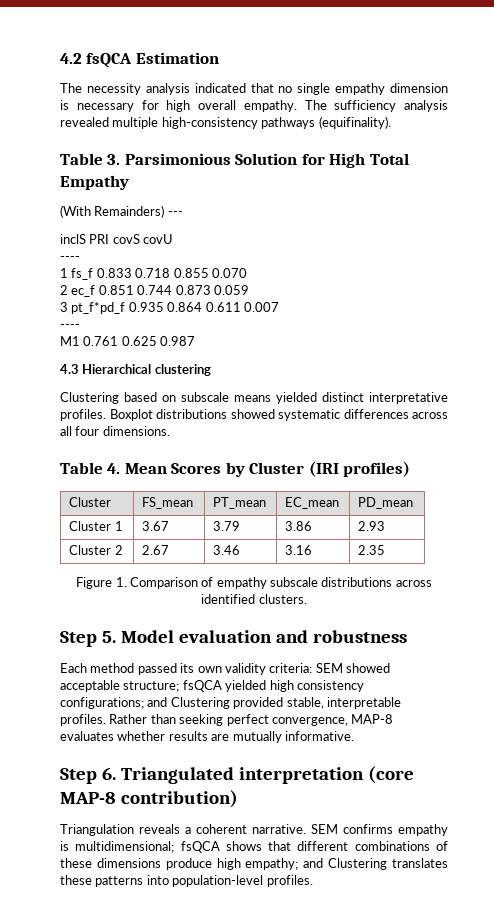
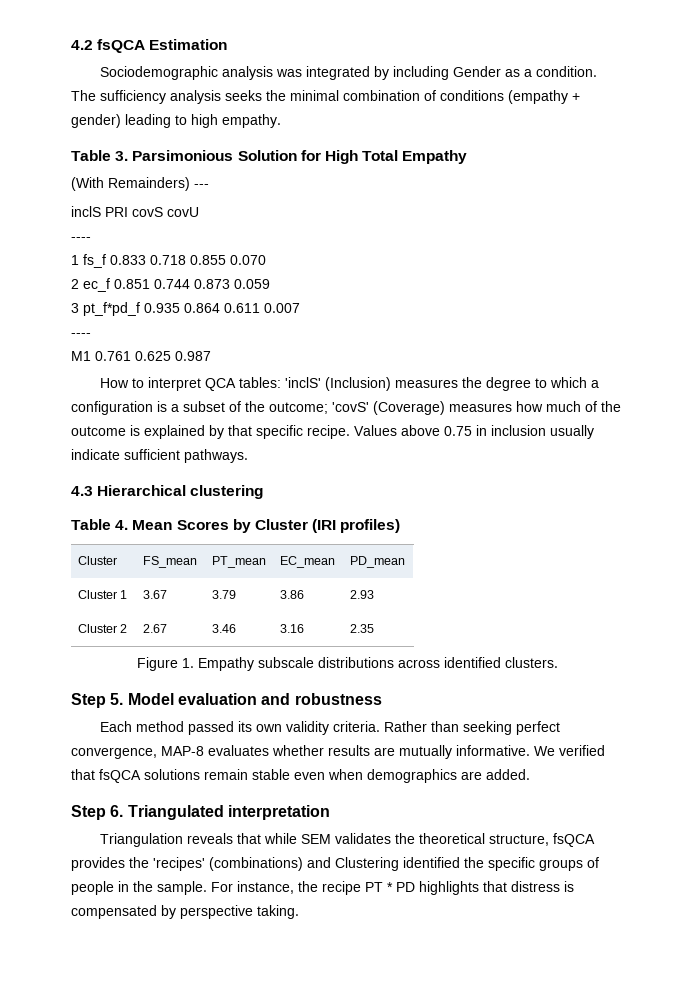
[60,83,448,95] [60,100,448,112] [60,116,391,129] The necessity analysis indicated that no single empathy dimension is necessary for high overall empathy. The sufficiency analysis revealed multiple high-consistency pathways (equifinality). -> [99,66,597,80] [71,90,580,104] [71,114,281,128] Sociodemographic analysis was integrated by including Gender as a condition. The sufficiency analysis seeks the minimal combination of conditions (empathy + gender) leading to high empathy.
[60,364,211,376] [60,392,448,404] [60,409,448,421] [60,426,170,436] 4.3 Hierarchical clustering // Clustering based on subscale means yielded distinct interpretative profiles. Boxplot distributions showed systematic differences across all four dimensions. -> [99,377,599,391] [71,401,621,415] [71,425,594,439] [71,449,248,463] [71,485,264,499] How to interpret QCA tables: 'inclS' (Inclusion) measures the degree to which a configuration is a subset of the outcome; 'covS' (Coverage) measures how much of the outcome is explained by that specific recipe. Values above 0.75 in inclusion usually indicate sufficient pathways. // 4.3 Hierarchical clustering
[129,577,267,589] Comparison of empathy -> [198,657,254,671] Empathy
[269,663,390,673] [60,680,364,692] [60,697,401,709] [60,714,106,726] criteria: SEM showed acceptable structure; fsQCA yielded high consistency configurations; and Clustering provided stable, interpretable profiles. -> [332,721,380,732] criteria.
(354, 736) none -> [534,745,605,756] [71,769,530,783] We verified that fsQCA solutions remain stable even when demographics are added.
[367,766,414,784] [60,790,238,808] (core MAP-8 contribution) -> (330, 812) none
[185,824,448,836] [60,841,448,853] [60,858,448,870] [60,875,313,887] a coherent narrative. SEM confirms empathy is multidimensional; fsQCA shows that different combinations of these dimensions produce high empathy; and Clustering translates these patterns into population-level profiles. -> [236,833,595,847] [71,857,599,871] [71,881,574,895] [71,905,299,919] that while SEM validates the theoretical structure, fsQCA provides the 'recipes' (combinations) and Clustering identified the specific groups of people in the sample. For instance, the recipe PT * PD highlights that distress is compensated by perspective taking.

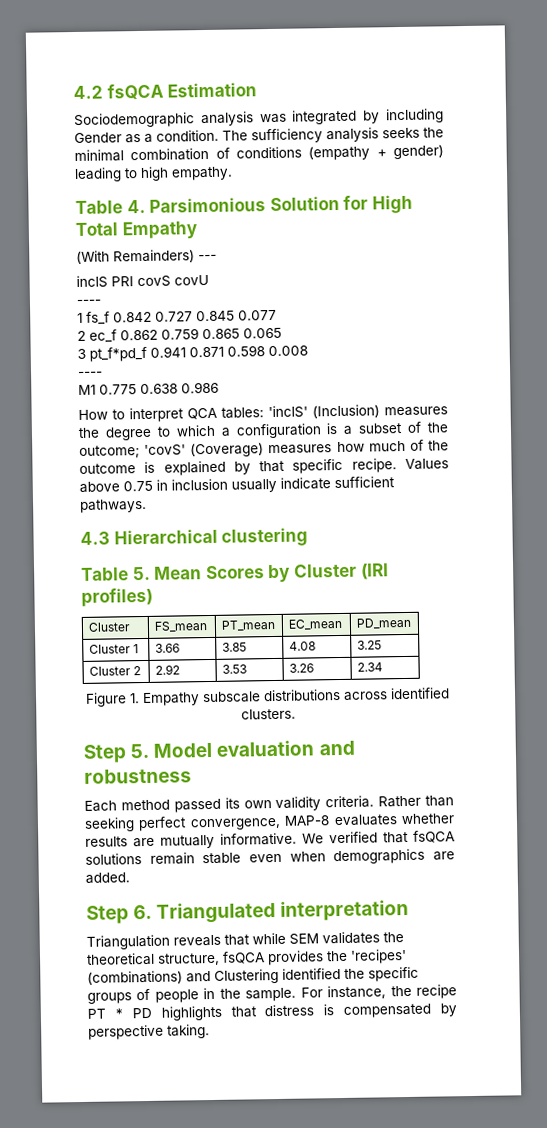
[115,151,129,161] 3. -> [126,199,146,214] 4.
[110,255,266,265] [71,278,270,292] [71,302,300,316] 0.833 0.718 0.855 0.070 // 2 ec_f 0.851 0.744 0.873 0.059 // 3 pt_f*pd_f 0.935 0.864 0.611 0.007 -> [113,309,277,323] [77,327,282,343] [77,345,308,362] 0.842 0.727 0.845 0.077 // 2 ec_f 0.862 0.759 0.865 0.065 // 3 pt_f*pd_f 0.941 0.871 0.598 0.008
[95,351,211,361] 0.761 0.625 0.987 -> [99,381,219,395] 0.775 0.638 0.986
[115,520,129,530] 4. -> [132,566,151,581] 5.
[142,590,167,599] [211,590,236,599] [279,590,304,599] [349,590,374,599] [77,624,128,633] [142,624,167,633] [211,624,236,633] [279,624,304,633] [349,624,374,633] 3.67 | 3.79 | 3.86 | 2.93 // Cluster 2 | 2.67 | 3.46 | 3.16 | 2.35 -> [154,643,180,653] [221,642,247,652] [288,641,316,651] [356,640,382,650] [88,666,141,676] [154,664,180,675] [221,664,247,674] [288,663,314,673] [356,662,383,672] 3.66 | 3.85 | 4.08 | 3.25 // Cluster 2 | 2.92 | 3.53 | 3.26 | 2.34

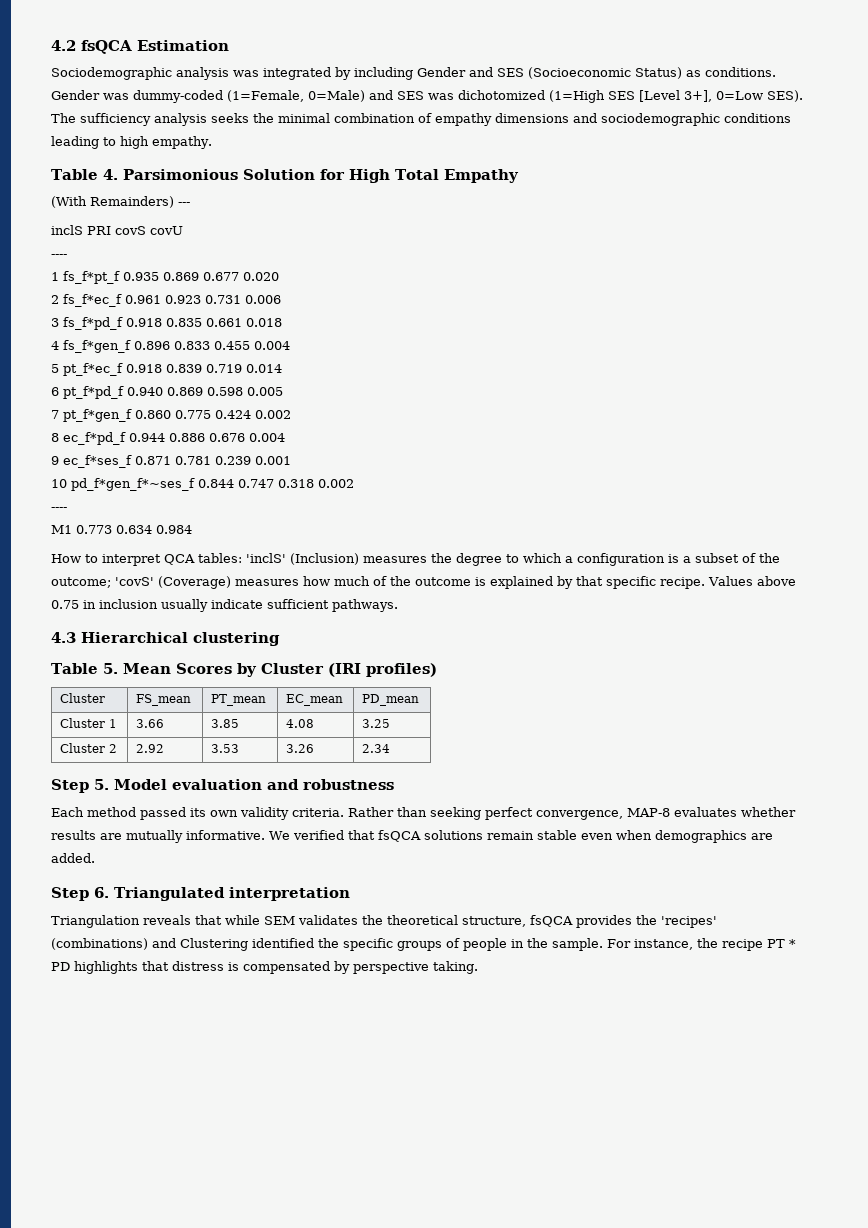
[125,129,219,144] as a condition. -> [469,67,776,79] [51,90,803,103] and SES (Socioeconomic Status) as conditions. Gender was dummy-coded (1=Female, 0=Male) and SES was dichotomized (1=High SES [Level 3+], 0=Low SES).
[236,144,444,161] conditions (empathy + gender) -> [435,113,791,126] empathy dimensions and sociodemographic conditions
[86,309,277,325] [77,327,282,343] [77,345,308,362] fs_f 0.842 0.727 0.845 0.077 // 2 ec_f 0.862 0.759 0.865 0.065 // 3 pt_f*pd_f 0.941 0.871 0.598 0.008 -> [63,271,279,284] [51,294,281,307] [51,317,282,330] [51,340,290,353] [51,363,282,376] [51,386,283,399] [51,409,291,422] [51,432,285,445] [51,455,291,468] [51,478,354,491] fs_f*pt_f 0.935 0.869 0.677 0.020 // 2 fs_f*ec_f 0.961 0.923 0.731 0.006 // 3 fs_f*pd_f 0.918 0.835 0.661 0.018 // 4 fs_f*gen_f 0.896 0.833 0.455 0.004 // 5 pt_f*ec_f 0.918 0.839 0.719 0.014 // 6 pt_f*pd_f 0.940 0.869 0.598 0.005 // 7 pt_f*gen_f 0.860 0.775 0.424 0.002 // 8 ec_f*pd_f 0.944 0.886 0.676 0.004 // 9 ec_f*ses_f 0.871 0.781 0.239 0.001 // 10 pd_f*gen_f*~ses_f 0.844 0.747 0.318 0.002
[99,381,219,395] 0.775 0.638 0.986 -> [76,525,192,534] 0.773 0.634 0.984
[85,687,450,707] [240,708,296,720] // Figure 1. Empathy subscale distributions across identified clusters. -> (391, 748) none

